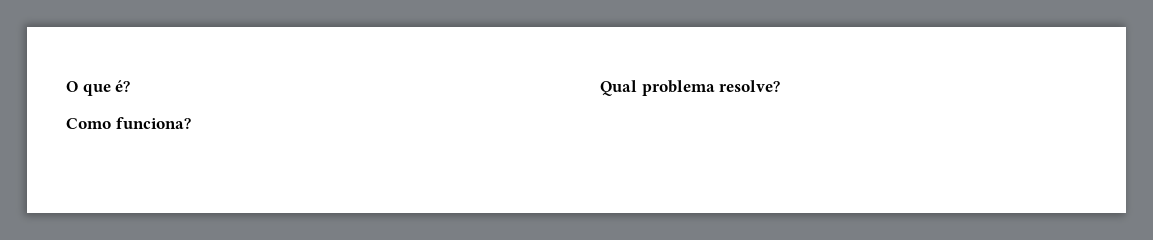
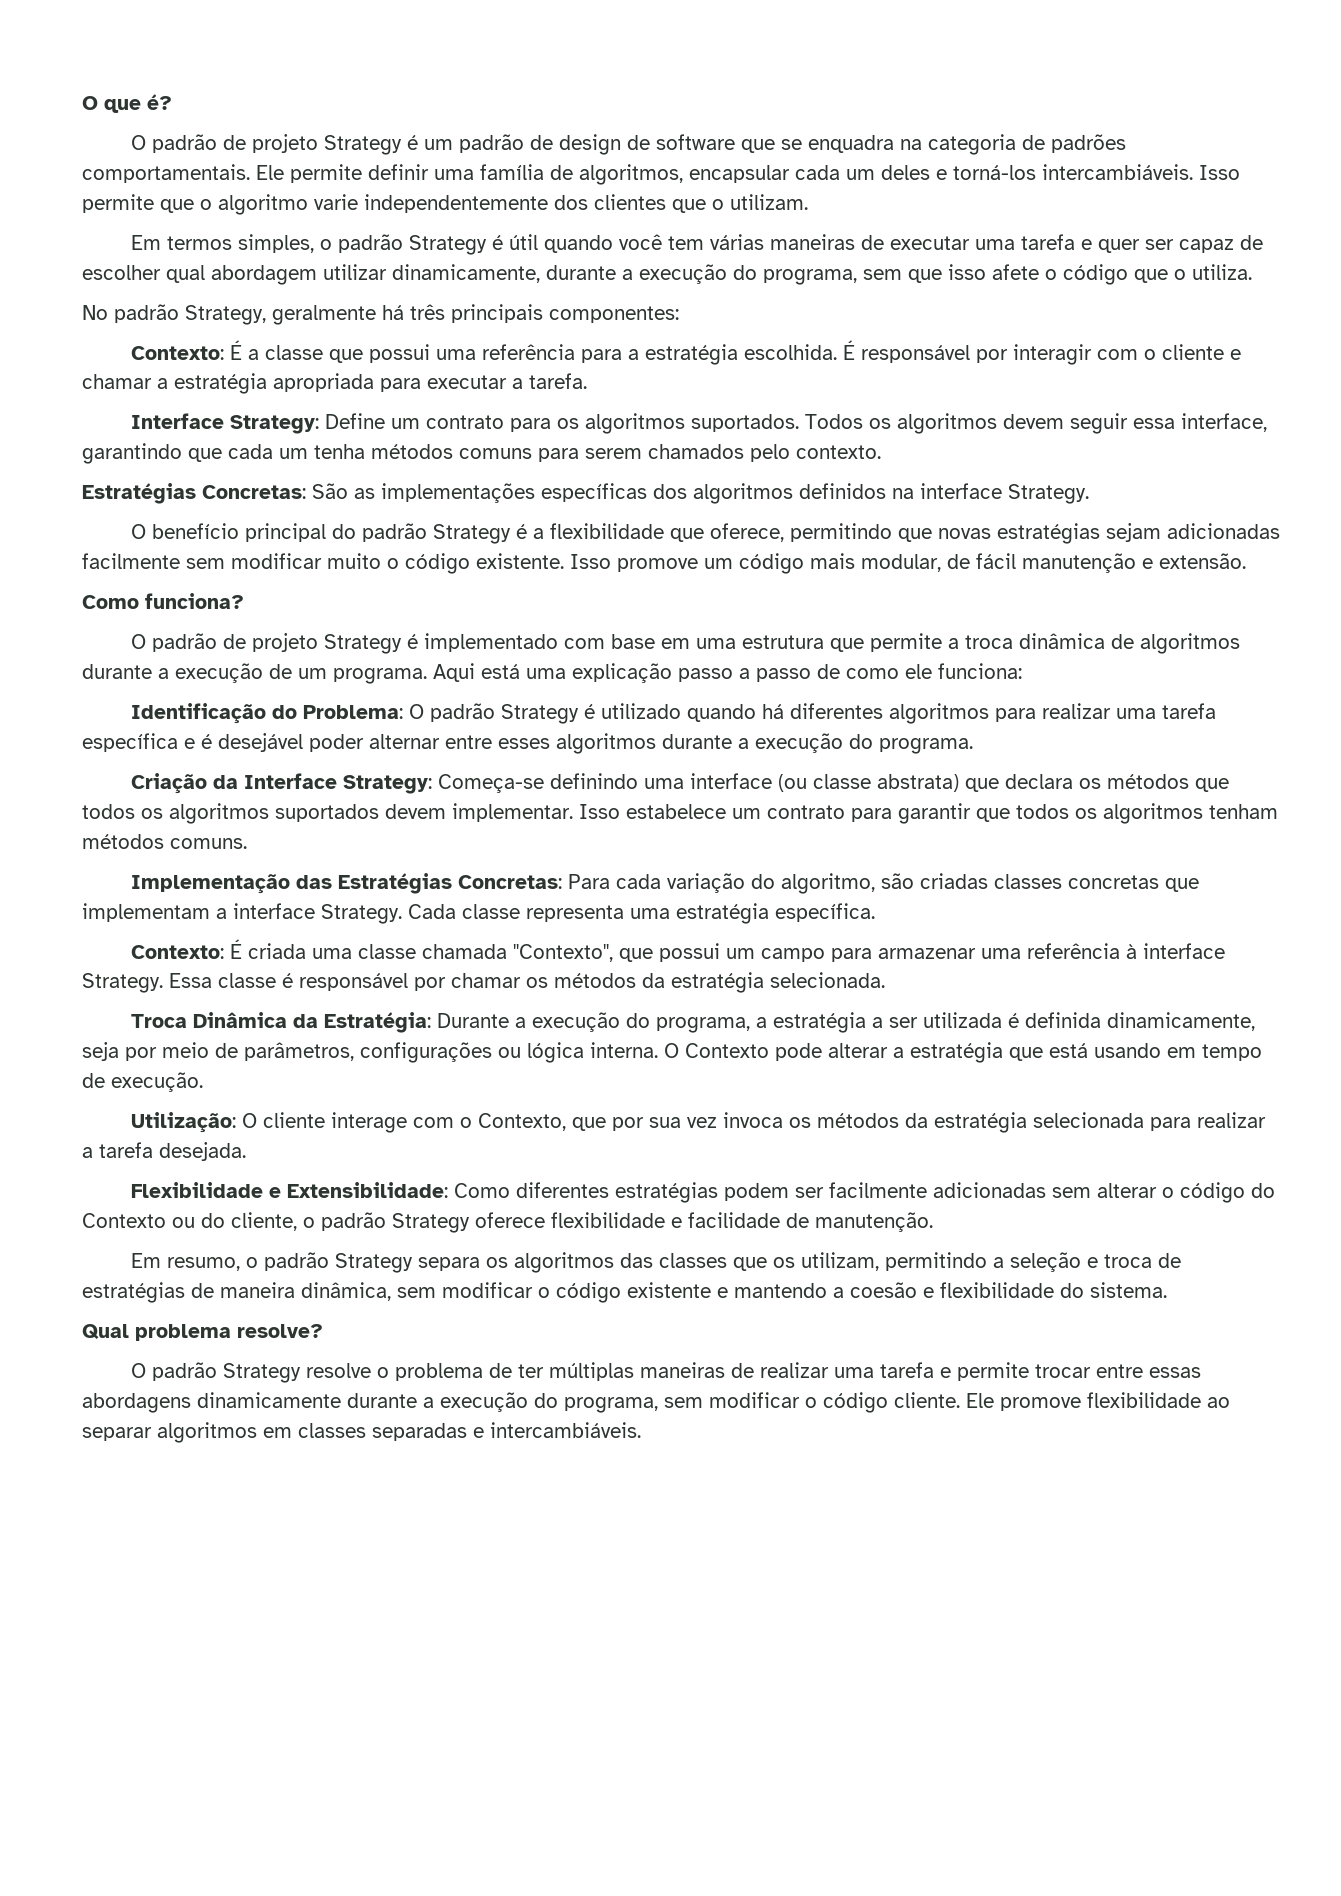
[66,117,191,129] [600,80,781,96] Como funciona? // Qual problema resolve? -> [130,134,1126,155] [82,164,1240,185] [82,194,808,215] [130,234,1263,255] [82,264,1252,285] [82,304,679,325] [130,340,1241,365] [82,373,587,394] [130,413,1267,434] [82,443,881,464] [82,483,1089,504] [130,523,1280,544] [82,553,1246,574] [82,593,244,609] [130,633,1240,654] [82,663,1022,684] [130,703,1216,724] [82,733,973,754] [130,773,1229,794] [82,803,1278,824] [82,834,247,849] [130,873,1199,894] [82,903,875,924] [130,939,1225,962] [82,972,885,993] [130,1012,1255,1033] [82,1042,1262,1063] [82,1072,203,1092] [130,1112,1266,1133] [82,1142,246,1161] [130,1182,1275,1203] [82,1212,933,1233] [130,1252,1181,1273] [82,1282,1167,1303] [82,1324,323,1341] [130,1362,1201,1383] [82,1392,1230,1413] [82,1422,641,1443] O padrão de projeto Strategy é um padrão de design de software que se enquadra na categoria de padrões comportamentais. Ele permite definir uma família de algoritmos, encapsular cada um deles e torná-los intercambiáveis. Isso permite que o algoritmo varie independentemente dos clientes que o utilizam. // Em termos simples, o padrão Strategy é útil quando você tem várias maneiras de executar uma tarefa e quer ser capaz de escolher qual abordagem utilizar dinamicamente, durante a execução do programa, sem que isso afete o código que o utiliza. // No padrão Strategy, geralmente há três principais componentes: // Contexto: É a classe que possui uma referência para a estratégia escolhida. É responsável por interagir com o cliente e chamar a estratégia apropriada para executar a tarefa. // Interface Strategy: Define um contrato para os algoritmos suportados. Todos os algoritmos devem seguir essa interface, garantindo que cada um tenha métodos comuns para serem chamados pelo contexto. // Estratégias Concretas: São as implementações específicas dos algoritmos definidos na interface Strategy. // O benefício principal do padrão Strategy é a flexibilidade que oferece, permitindo que novas estratégias sejam adicionadas facilmente sem modificar muito o código existente. Isso promove um código mais modular, de fácil manutenção e extensão. // Como funciona? // O padrão de projeto Strategy é implementado com base em uma estrutura que permite a troca dinâmica de algoritmos durante a execução de um programa. Aqui está uma explicação passo a passo de como ele funciona: // Identificação do Problema: O padrão Strategy é utilizado quando há diferentes algoritmos para realizar uma tarefa específica e é desejável poder alternar entre esses algoritmos durante a execução do programa. // Criação da Interface Strategy: Começa-se definindo uma interface (ou classe abstrata) que declara os métodos que todos os algoritmos suportados devem implementar. Isso estabelece um contrato para garantir que todos os algoritmos tenham métodos comuns. // Implementação das Estratégias Concretas: Para cada variação do algoritmo, são criadas classes concretas que implementam a interface Strategy. Cada classe representa uma estratégia específica. // Contexto: É criada uma classe chamada "Contexto", que possui um campo para armazenar uma referência à interface Strategy. Essa classe é responsável por chamar os métodos da estratégia selecionada. // Troca Dinâmica da Estratégia: Durante a execução do programa, a estratégia a ser utilizada é definida dinamicamente, seja por meio de parâmetros, configurações ou lógica interna. O Contexto pode alterar a estratégia que está usando em tempo de execução. // Utilização: O cliente interage com o Contexto, que por sua vez invoca os métodos da estratégia selecionada para realizar a tarefa desejada. // Flexibilidade e Extensibilidade: Como diferentes estratégias podem ser facilmente adicionadas sem alterar o código do Contexto ou do cliente, o padrão Strategy oferece flexibilidade e facilidade de manutenção. // Em resumo, o padrão Strategy separa os algoritmos das classes que os utilizam, permitindo a seleção e troca de estratégias de maneira dinâmica, sem modificar o código existente e mantendo a coesão e flexibilidade do sistema. // Qual problema resolve? // O padrão Strategy resolve o problema de ter múltiplas maneiras de realizar uma tarefa e permite trocar entre essas abordagens dinamicamente durante a execução do programa, sem modificar o código cliente. Ele promove flexibilidade ao separar algoritmos em classes separadas e intercambiáveis.

